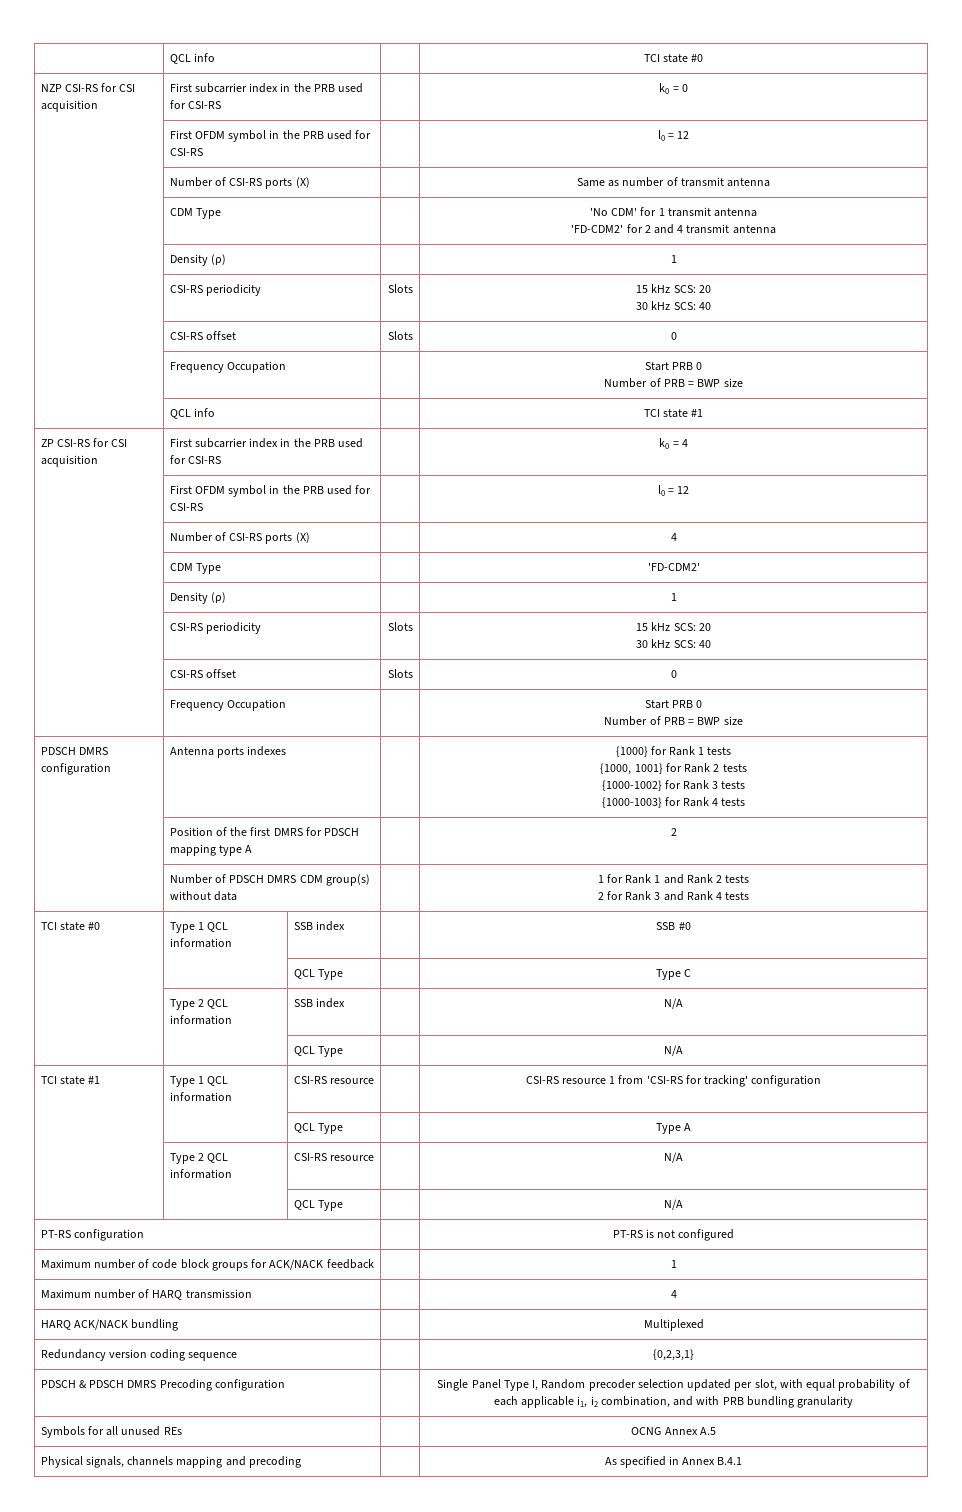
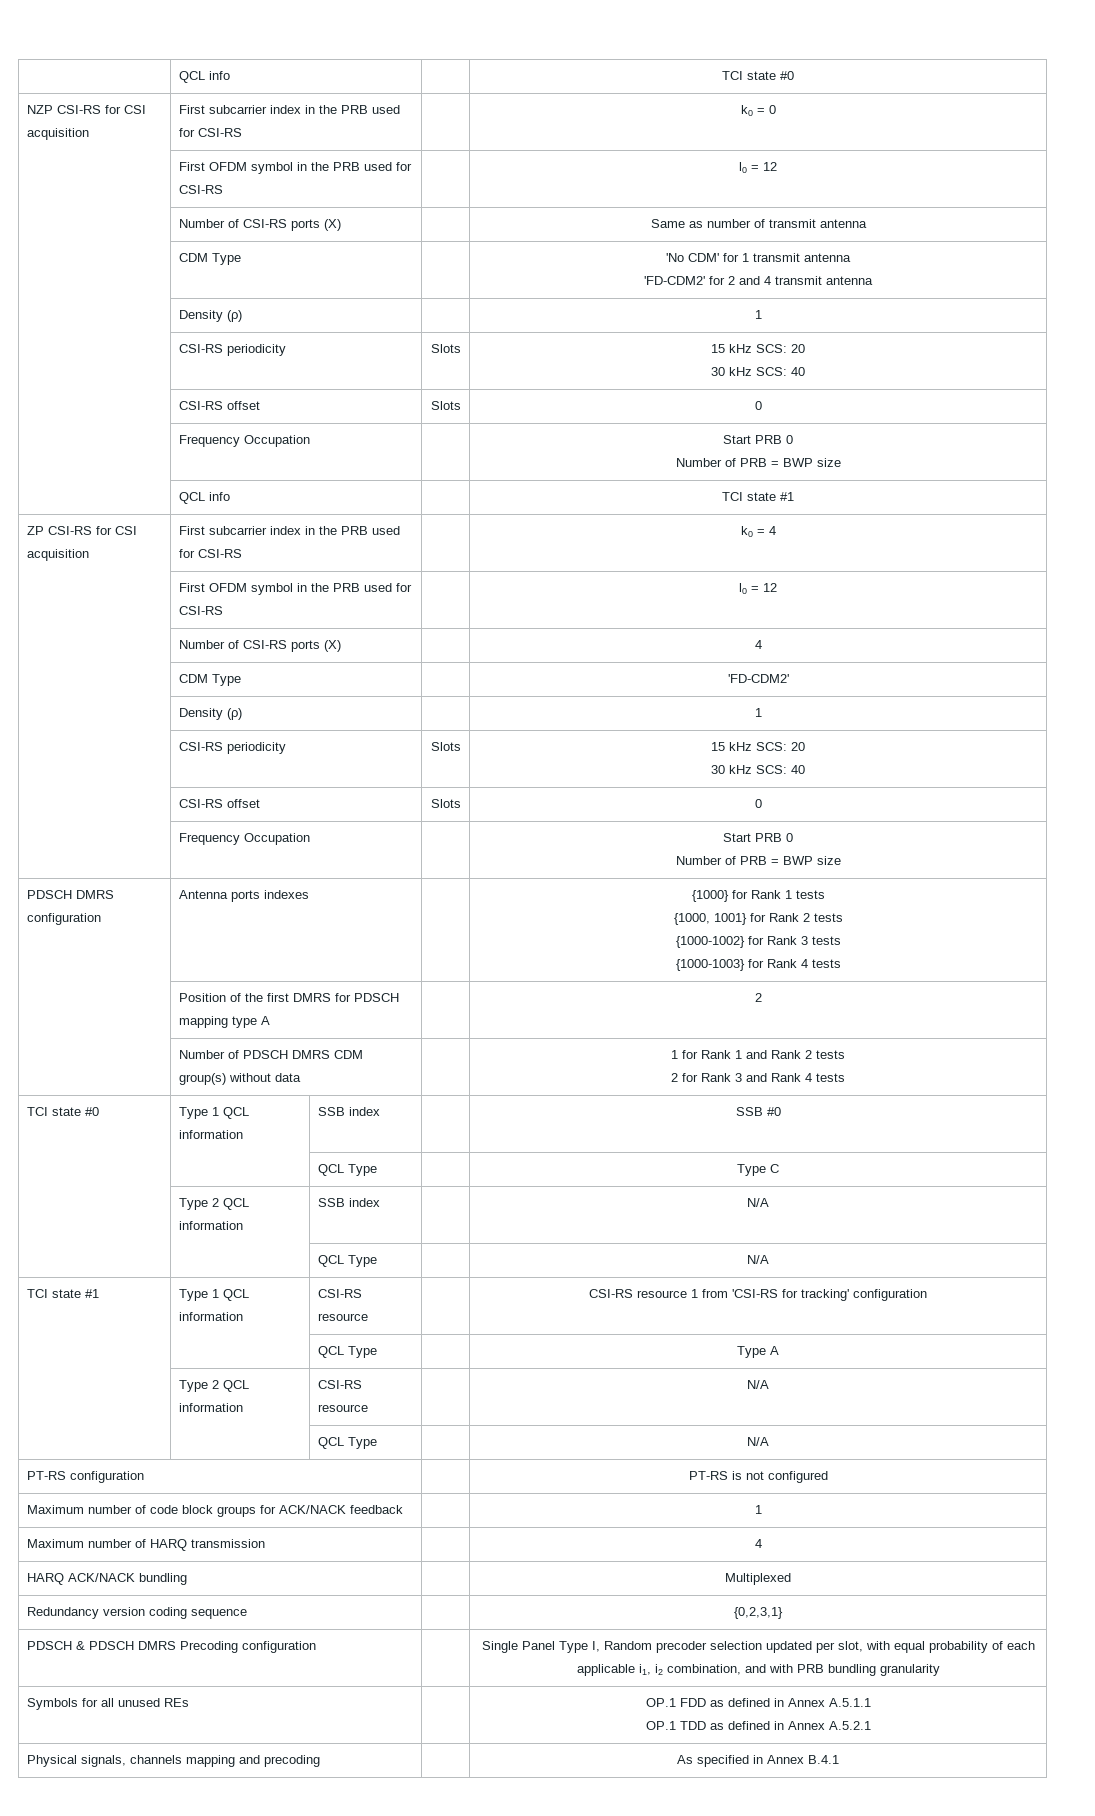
[631,1427,716,1435] OCNG Annex A.5 -> [645,1698,871,1707] [645,1721,871,1730] OP.1 FDD as defined in Annex A.5.1.1 // OP.1 TDD as defined in Annex A.5.2.1

